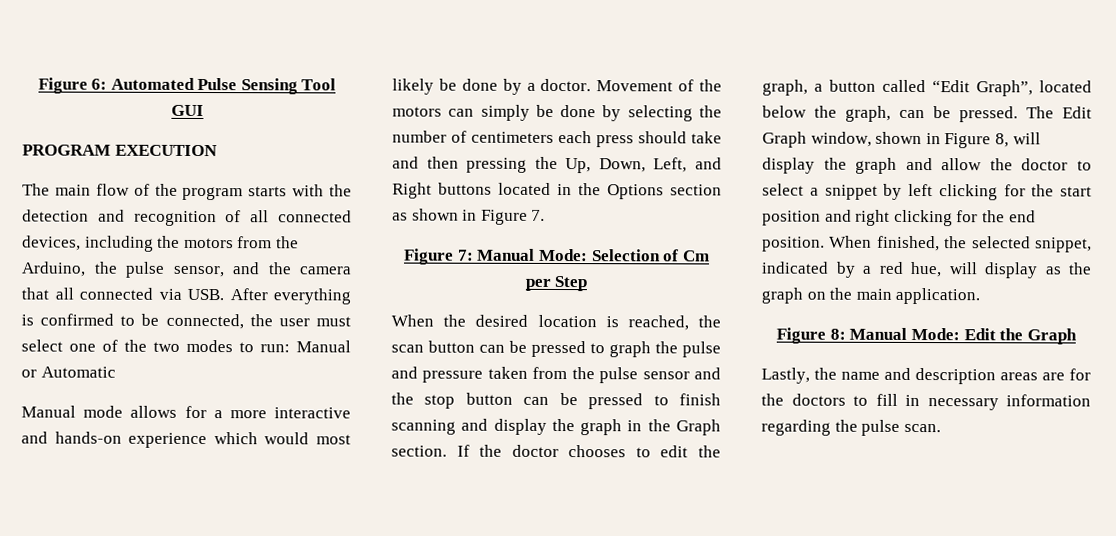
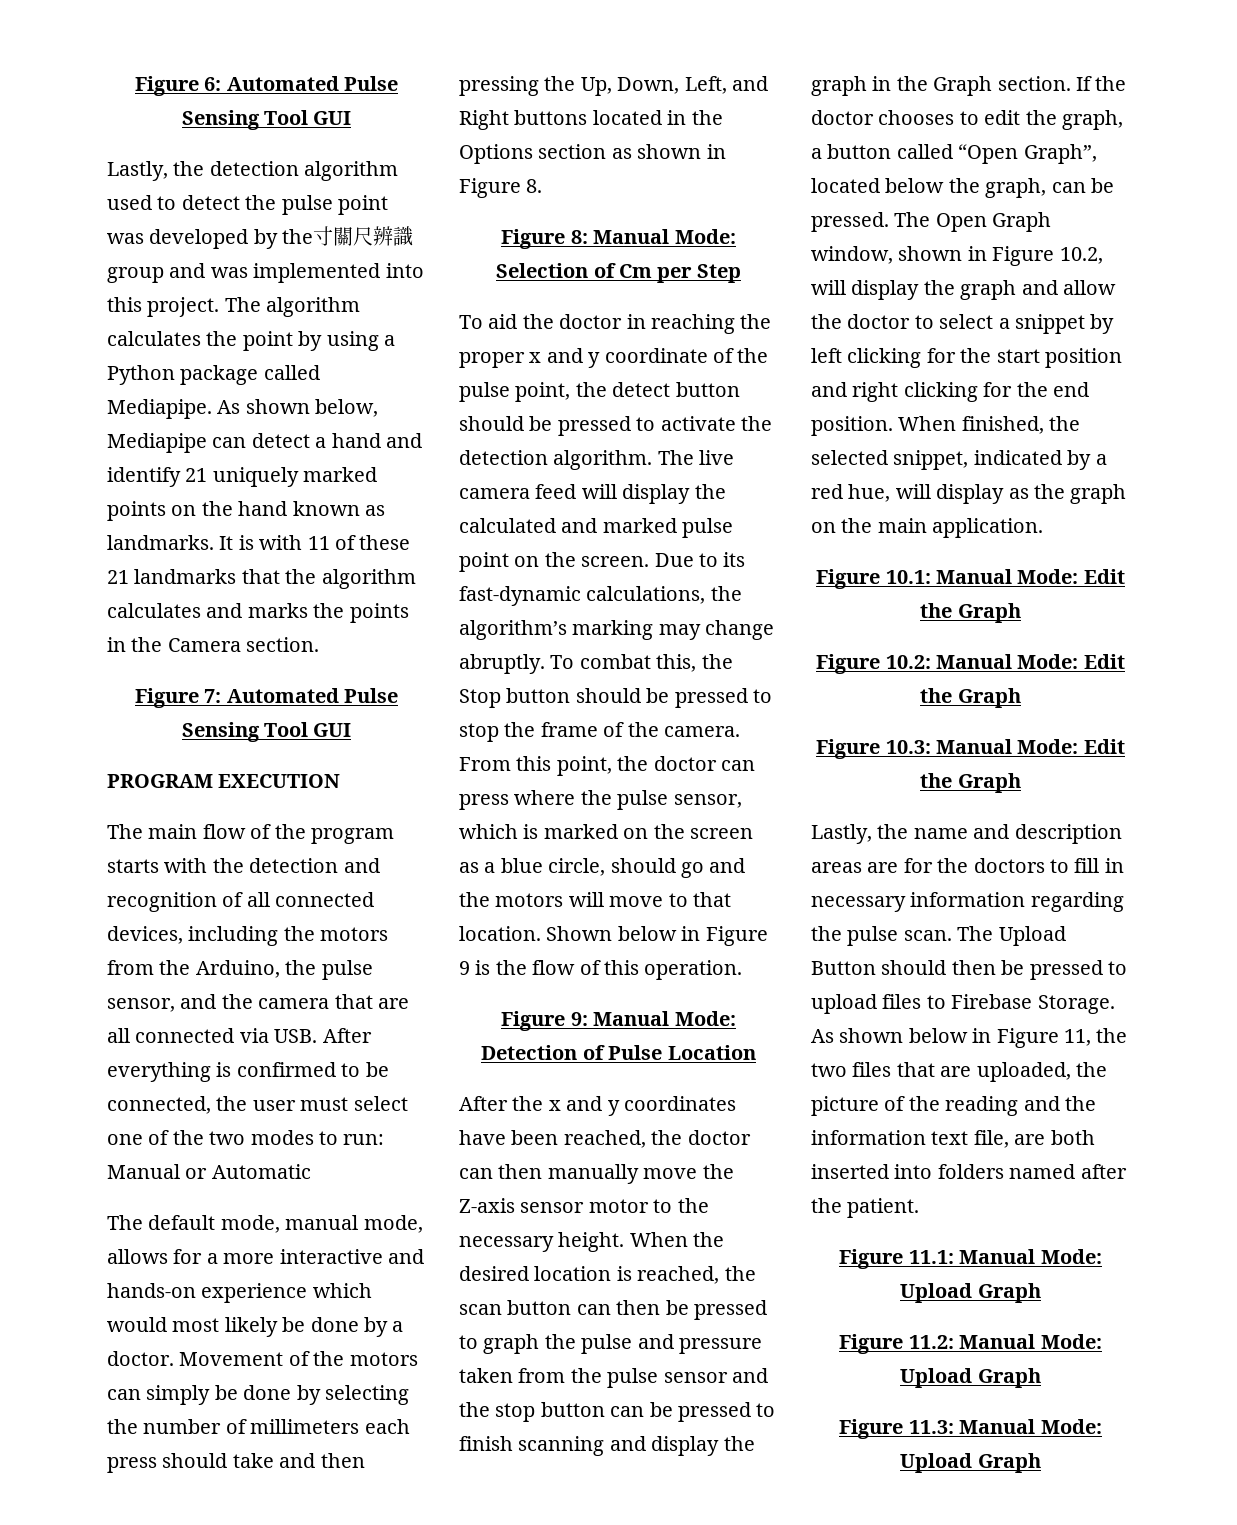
(204, 110) none -> [107,161,399,181] [107,195,388,215] [107,226,414,249] [107,263,424,283] [107,297,361,317] [107,331,395,351] [107,365,320,385] [107,399,379,419] [107,433,422,453] [107,467,378,487] [107,501,385,521] [107,535,411,550] [107,569,416,589] [107,603,409,623] [107,637,320,652] [134,688,399,708] [181,722,352,742] // Lastly, the detection algorithm used to detect the pulse point was developed by the⼨關尺辨識group and was implemented into this project. The algorithm calculates the point by using a Python package called Mediapipe. As shown below, Mediapipe can detect a hand and identify 21 uniquely marked points on the hand known as landmarks. It is with 11 of these 21 landmarks that the algorithm calculates and marks the points in the Camera section. // Figure 7: Automated Pulse Sensing Tool GUI
(49, 293) none -> [378,998,409,1009] are
[21,405,124,418] Manual mode -> [107,1215,423,1233] The default mode, manual mode,
[471,131,554,143] centimeters -> [250,1419,360,1434] millimeters
[531,209,546,221] [404,248,474,265] 7. // Figure 7: -> [526,179,543,193] [501,229,588,249] 8. // Figure 8:
(588, 283) none -> [459,314,772,334] [459,348,769,368] [459,382,740,402] [459,416,772,436] [459,450,735,470] [459,484,726,504] [459,518,734,538] [459,552,746,572] [459,586,742,606] [459,620,775,640] [459,654,733,674] [459,688,772,708] [459,722,740,742] [459,756,755,776] [459,790,742,810] [459,824,753,839] [459,858,746,878] [459,892,731,907] [459,926,768,946] [459,960,743,980] [501,1011,736,1031] [481,1045,756,1060] [459,1096,736,1116] [459,1130,751,1148] [459,1164,734,1184] [459,1198,709,1213] [459,1232,625,1252] To aid the doctor in reaching the proper x and y coordinate of the pulse point, the detect button should be pressed to activate the detection algorithm. The live camera feed will display the calculated and marked pulse point on the screen. Due to its fast-dynamic calculations, the algorithm’s marking may change abruptly. To combat this, the Stop button should be pressed to stop the frame of the camera. From this point, the doctor can press where the pulse sensor, which is marked on the screen as a blue circle, should go and the motors will move to that location. Shown below in Figure 9 is the flow of this operation. // Figure 9: Manual Mode: Detection of Pulse Location // After the x and y coordinates have been reached, the doctor can then manually move the Z-axis sensor motor to the necessary height.
(505, 348) none -> [616,1300,661,1315] then
[932,80,970,93] “Edit -> [958,144,1019,164] “Open
[1062,106,1092,119] Edit -> [935,213,987,232] Open
[994,133,1009,148] 8, -> [1059,247,1103,264] 10.2,
[829,328,846,340] 8: -> [885,569,1125,584] [920,603,1021,623] [816,654,1125,674] [920,688,1021,708] [816,739,931,759] 10.1: Manual Mode: Edit the Graph // Figure 10.2: Manual Mode: Edit the Graph // Figure 10.3:
(941, 428) none -> [957,926,1066,946] [811,960,1127,980] [811,994,1115,1014] [811,1028,1128,1048] [811,1062,1107,1082] [811,1096,1096,1116] [811,1130,1095,1148] [811,1164,1127,1179] [811,1198,920,1218] [839,1249,1102,1269] [900,1283,1041,1303] [839,1334,1102,1354] [900,1368,1041,1388] [839,1419,1102,1439] [900,1453,1041,1473] The Upload Button should then be pressed to upload files to Firebase Storage. As shown below in Figure 11, the two files that are uploaded, the picture of the reading and the information text file, are both inserted into folders named after the patient. // Figure 11.1: Manual Mode: Upload Graph // Figure 11.2: Manual Mode: Upload Graph // Figure 11.3: Manual Mode: Upload Graph

